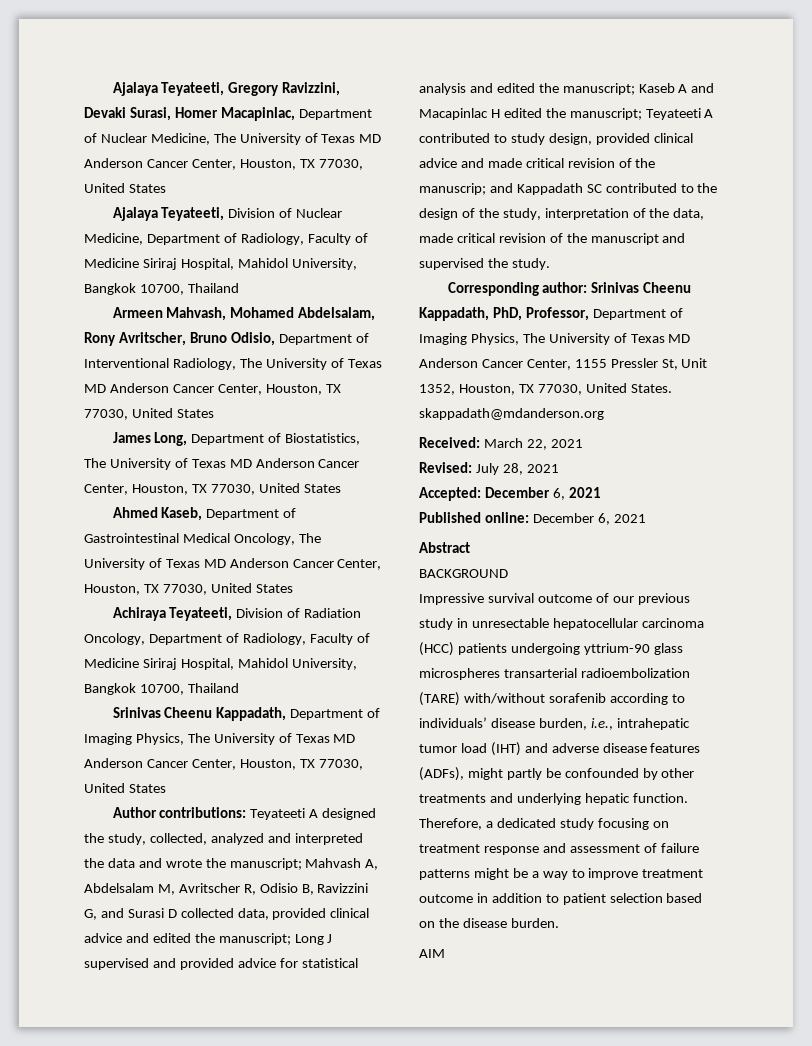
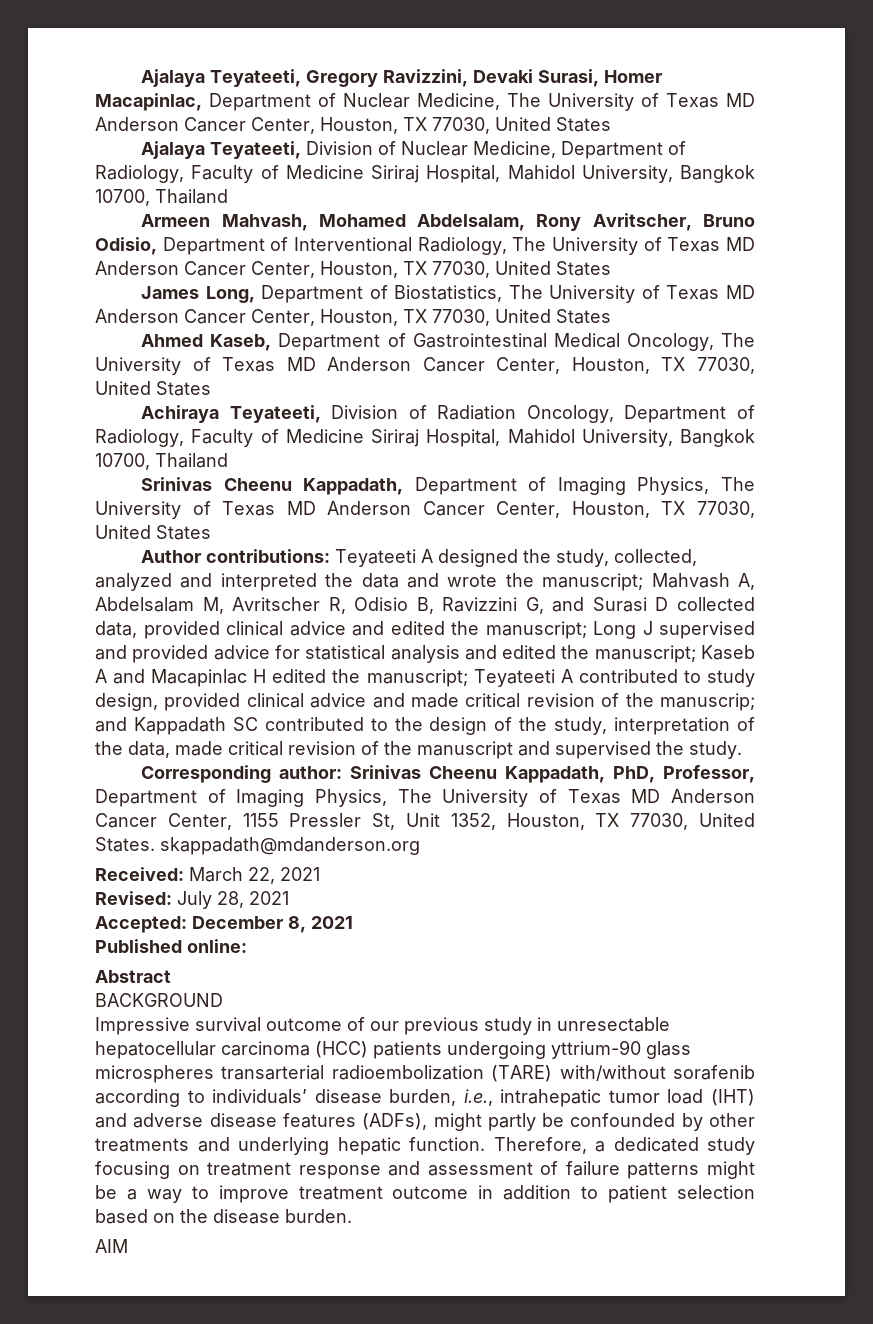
[552,488,565,500] 6, -> [288,916,306,933] 8,
[532,513,646,525] December 6, 2021 -> (247, 946) none

